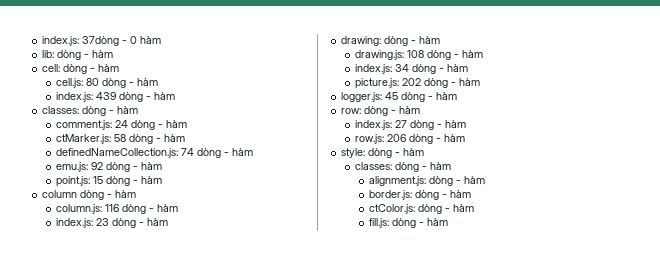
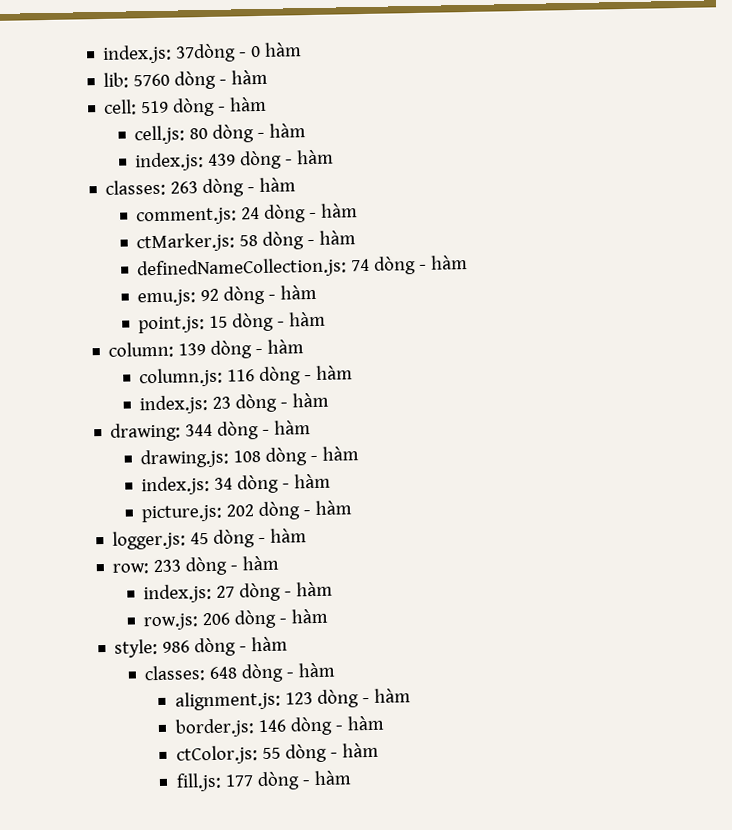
(55, 54) none -> [133,73,171,87] 5760
(61, 68) none -> [140,100,170,114] 519
(80, 110) none -> [170,181,199,194] 263
[42,190,78,198] column -> [108,341,207,358] column: 139
(382, 41) none -> [185,423,214,437] 344
(362, 111) none -> [153,559,182,573] 233
[368,148,425,158] [354,162,392,170] dòng - hàm // classes: -> [162,636,289,657] [144,665,238,682] 986 dòng - hàm // classes: 648
(426, 181) none -> [285,692,314,705] 123
(412, 195) none -> [258,719,288,733] 146
(415, 209) none -> [262,747,282,760] 55
(389, 223) none -> [225,774,255,787] 177

